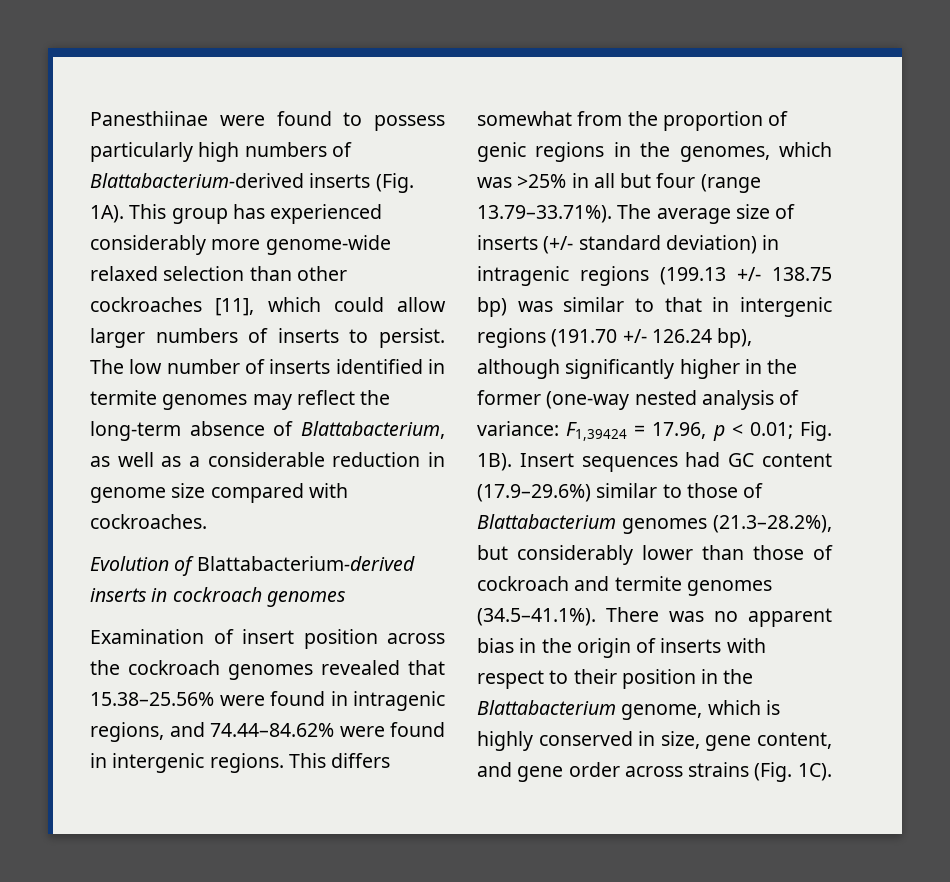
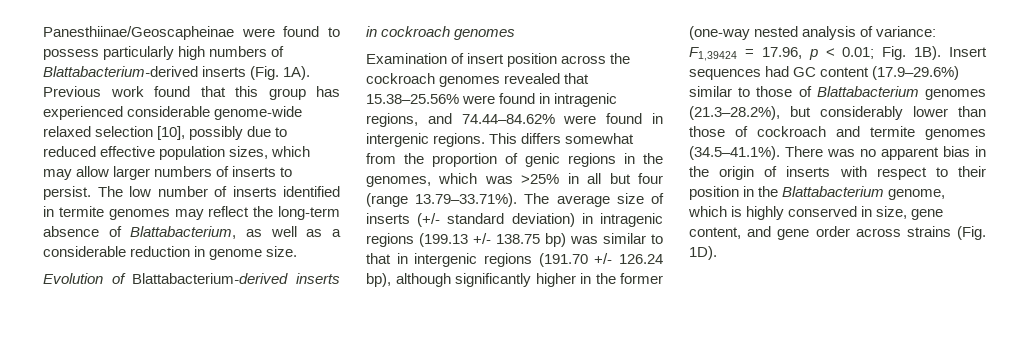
[90,111,208,126] Panesthiinae -> [43,26,234,40] Panesthiinae/Geoscapheinae
[129,204,167,219] This -> [43,86,258,97] Previous work found that this
[90,235,261,255] considerably more -> [127,106,211,117] considerable
[249,266,347,281] [90,297,384,316] than other cockroaches [11], which could -> [157,126,288,140] [43,146,311,160] [43,169,72,180] [10], possibly due to reduced effective population sizes, which may
[171,483,348,503] [90,514,207,529] size compared with cockroaches. -> [266,246,298,257] size.
[797,763,832,781] 1C). -> [689,246,717,260] 1D).

